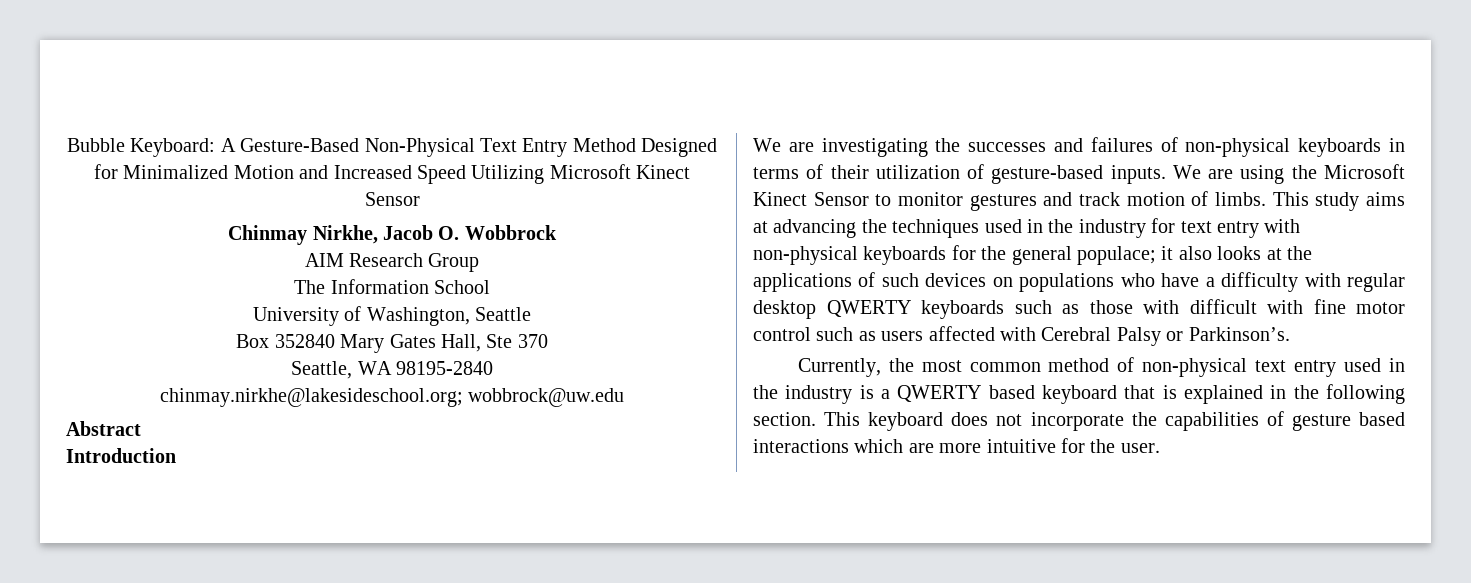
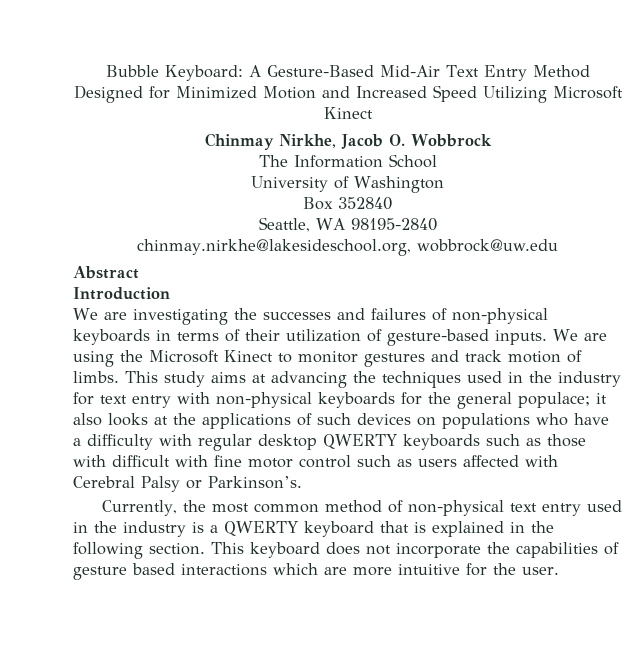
[364,138,475,157] Non-Physical -> [379,65,440,77] Mid-Air
[123,165,229,179] Minimalized -> [175,86,257,99] Minimized
[364,192,420,206] Sensor -> (373, 113) none
[304,253,480,272] // AIM Research Group -> (492, 140) none
[366,307,532,326] Washington, Seattle -> [354,176,445,193] Washington
[340,334,548,353] Mary Gates Hall, Ste 370 -> (392, 203) none
[159,388,463,407] chinmay.nirkhe@lakesideschool.org; -> [136,239,411,256] chinmay.nirkhe@lakesideschool.org,
[813,192,869,206] Sensor -> (273, 356) none
[988,385,1035,399] based -> (298, 528) none

